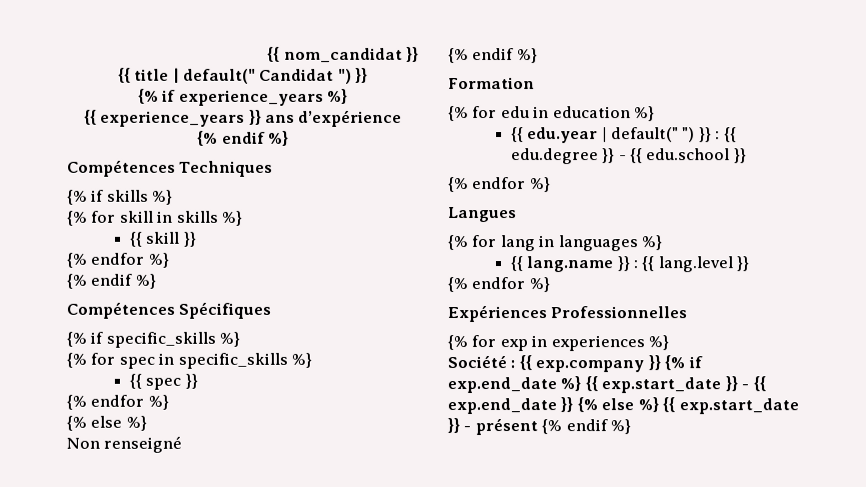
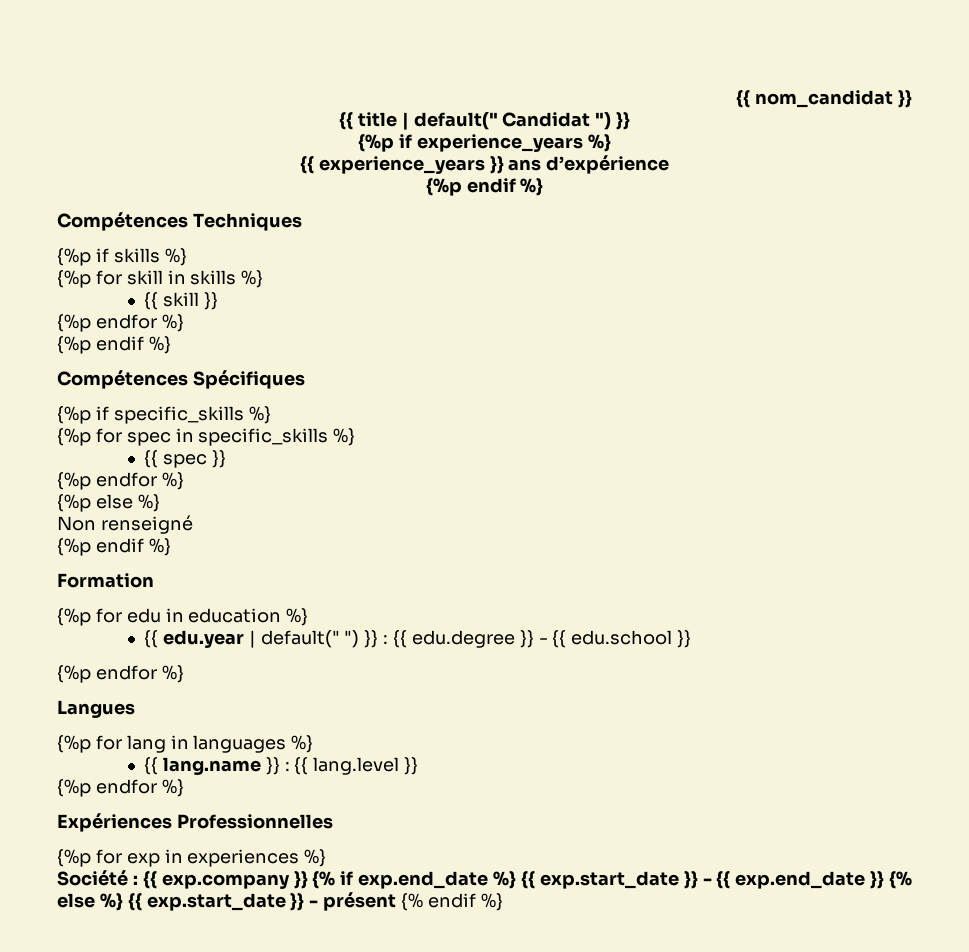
[137,88,159,104] {% -> [358,134,395,152] {%p
[197,130,219,146] {% -> [425,178,462,196] {%p
[67,189,88,205] {% -> [57,248,91,266] {%p
[67,210,88,226] {% -> [57,270,91,288] {%p
[66,252,169,268] [66,273,87,289] {% endfor %} // {% -> [57,314,184,332] [57,336,91,354] {%p endfor %} // {%p
[66,331,87,347] {% -> [57,406,91,424] {%p
[66,352,87,368] {% -> [57,428,91,446] {%p
[66,394,169,410] [66,415,87,431] {% endfor %} // {% -> [57,472,184,490] [57,494,91,512] {%p endfor %} // {%p
[448,48,469,64] {% -> [57,538,91,556] {%p
[448,106,469,122] {% -> [57,608,91,626] {%p
[448,177,469,193] {% -> [57,665,91,683] {%p
[447,235,469,251] {% -> [57,735,91,753] {%p
[447,277,468,293] {% -> [57,779,91,797] {%p
[447,335,468,351] {% -> [57,849,91,867] {%p

